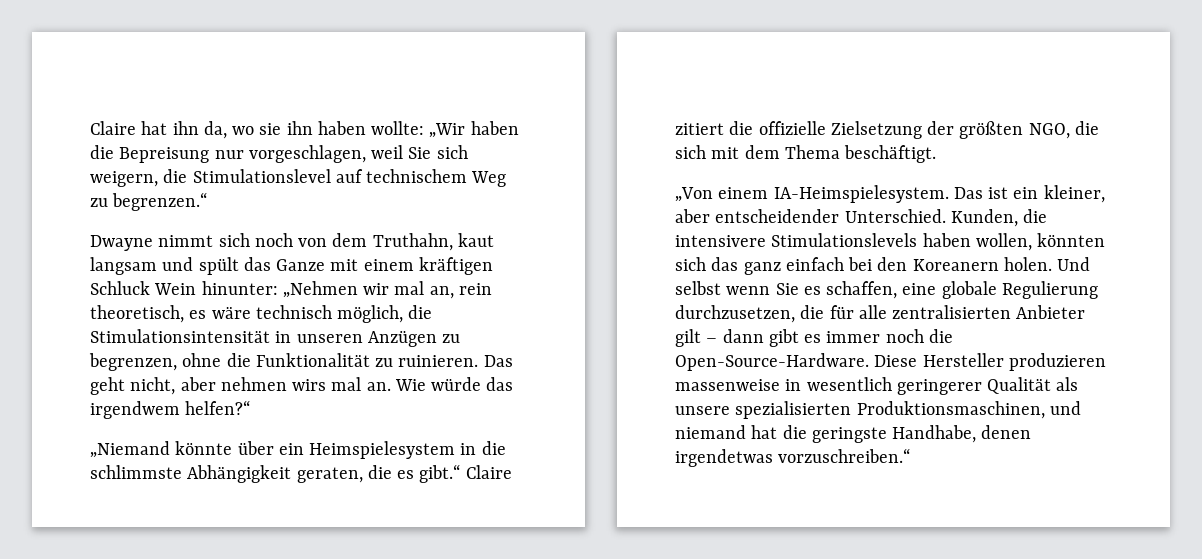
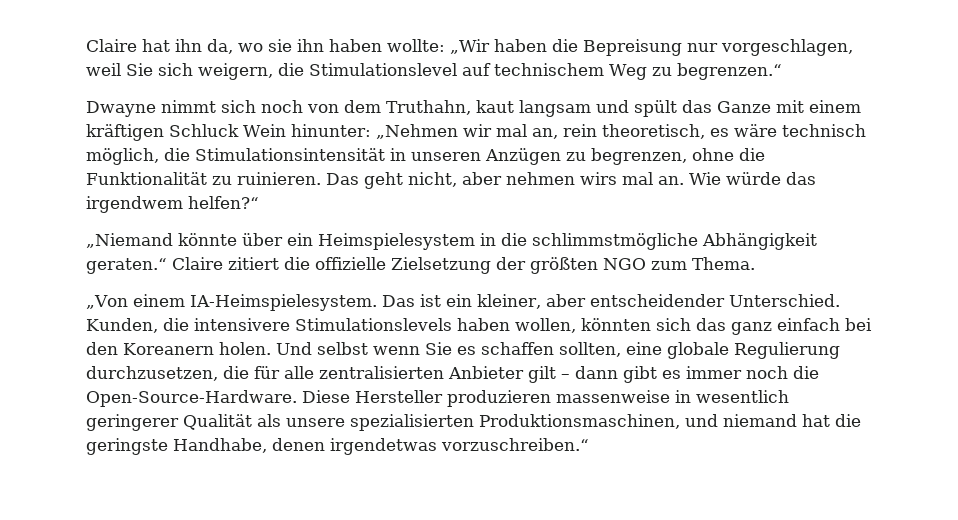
[90,464,461,483] schlimmste Abhängigkeit geraten, die es gibt.“ -> [532,233,817,250] [86,258,167,274] schlimmstmögliche Abhängigkeit geraten.“
[1028,121,1099,139] [675,145,937,163] NGO, die sich mit dem Thema beschäftigt. -> [603,257,755,270] NGO zum Thema.
[826,281,898,299] schaffen, -> [481,342,621,357] schaffen sollten,

